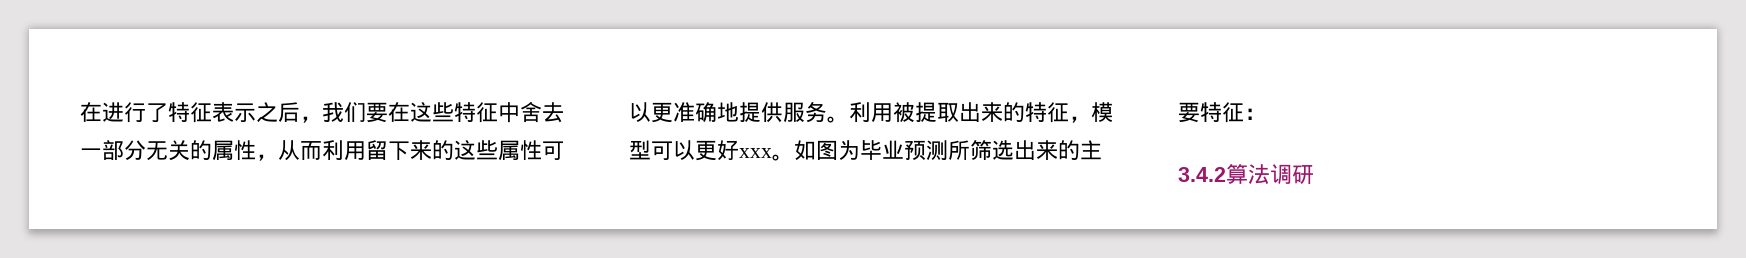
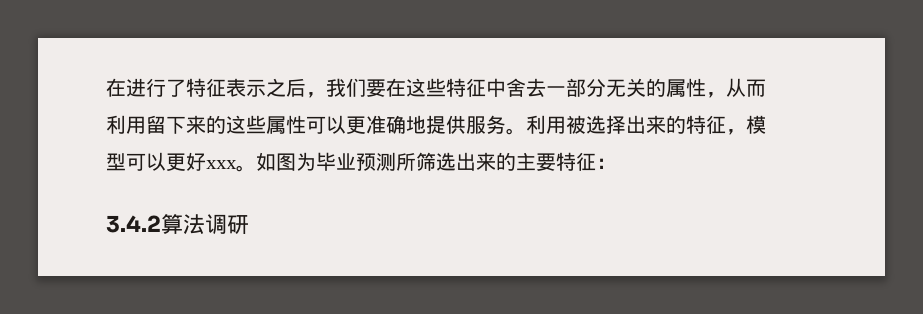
[915,102,959,122] 提取 -> [586,115,626,134] 选择

